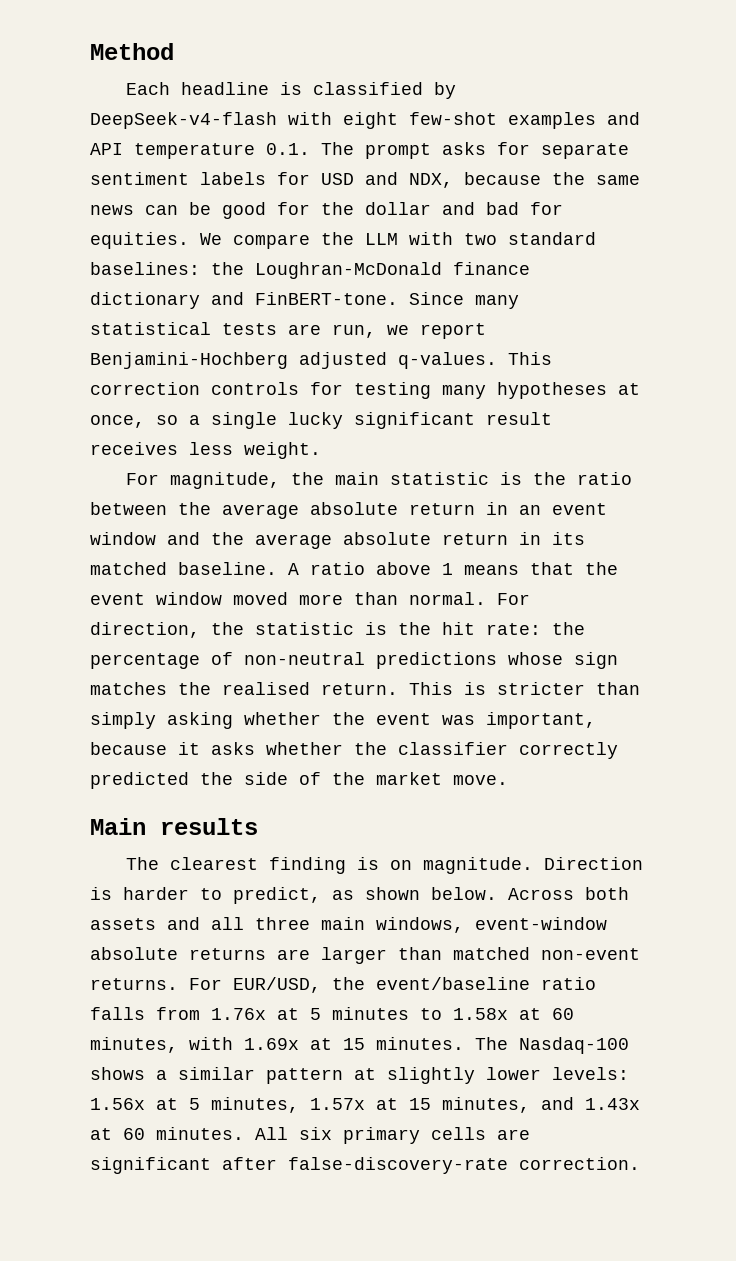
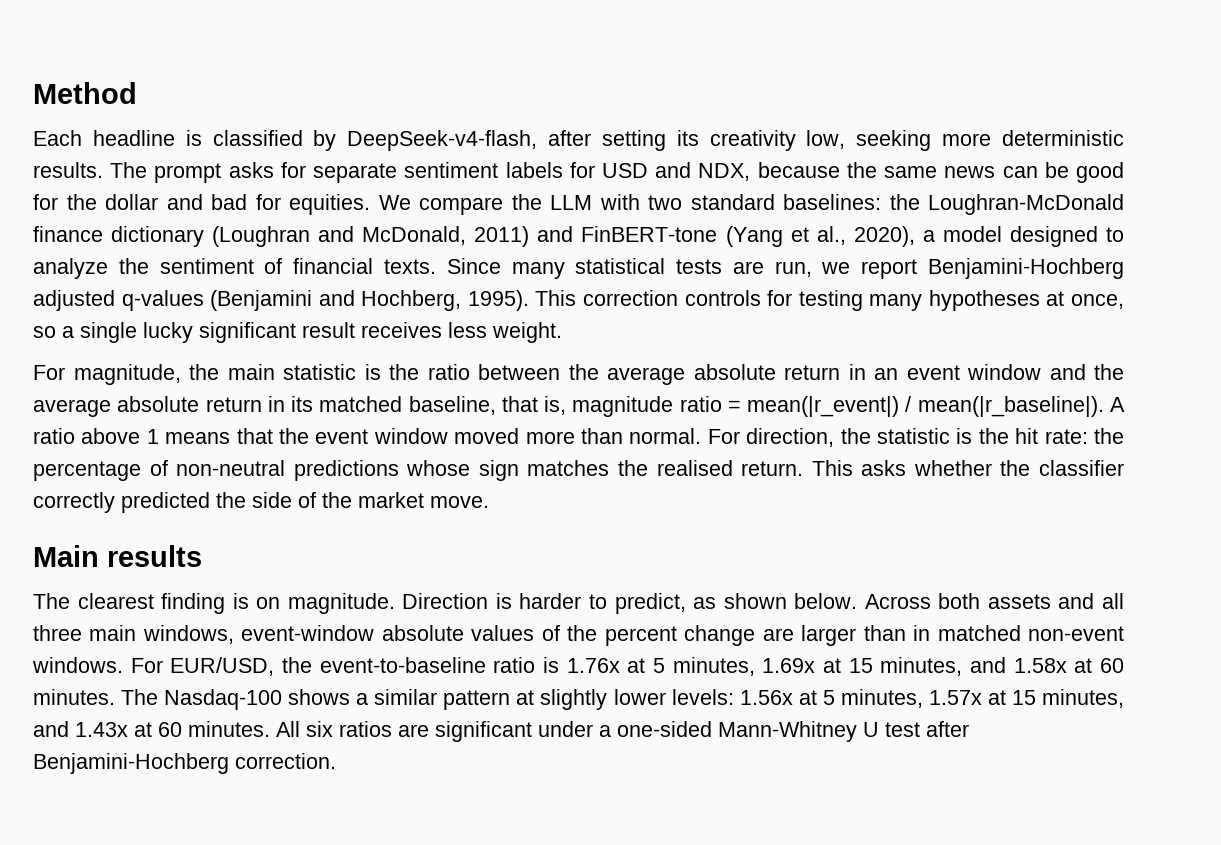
[90,112,640,129] [90,143,310,159] DeepSeek-v4-flash with eight few-shot examples and API temperature 0.1. -> [347,130,1124,151] [33,162,103,178] DeepSeek-v4-flash, after setting its creativity low, seeking more deterministic results.
[211,292,398,305] and FinBERT-tone. -> [212,226,1125,247] [33,258,436,279] (Loughran and McDonald, 2011) and FinBERT-tone (Yang et al., 2020), a model designed to analyze the sentiment of financial texts.
[398,352,497,369] q-values. -> [121,290,529,311] q-values (Benjamini and Hochberg, 1995).
[178,562,277,575] baseline. -> [408,396,1104,417] baseline, that is, magnitude ratio = mean(|r_event|) / mean(|r_baseline|).
[464,682,640,695] [90,712,596,729] [90,742,200,755] is stricter than simply asking whether the event was important, because it -> (853, 468) none
[189,948,266,960] returns -> [471,625,756,646] values of the percent change
(442, 953) none -> [913,625,931,641] in
[90,978,178,990] returns. -> [32,657,123,673] windows.
[376,977,596,990] [90,1007,574,1020] [90,1037,365,1053] event/baseline ratio falls from 1.76x at 5 minutes to 1.58x at 60 minutes, with 1.69x at 15 -> [319,657,1124,676] event-to-baseline ratio is 1.76x at 5 minutes, 1.69x at 15 minutes, and 1.58x at 60
[343,1127,530,1144] [90,1157,508,1174] primary cells are significant after false-discovery-rate -> [339,721,969,742] [33,753,229,774] ratios are significant under a one-sided Mann-Whitney U test after Benjamini-Hochberg

